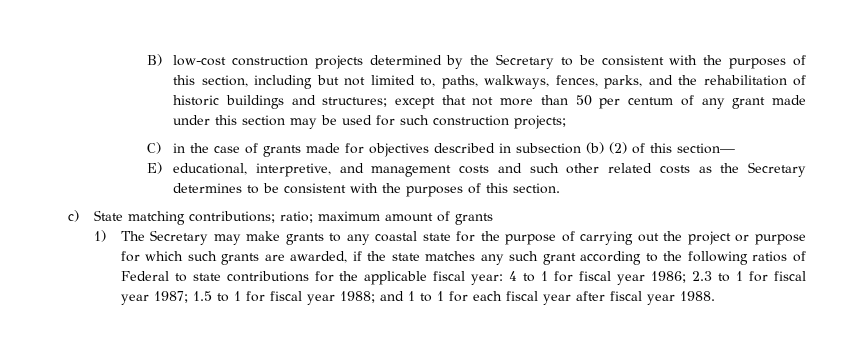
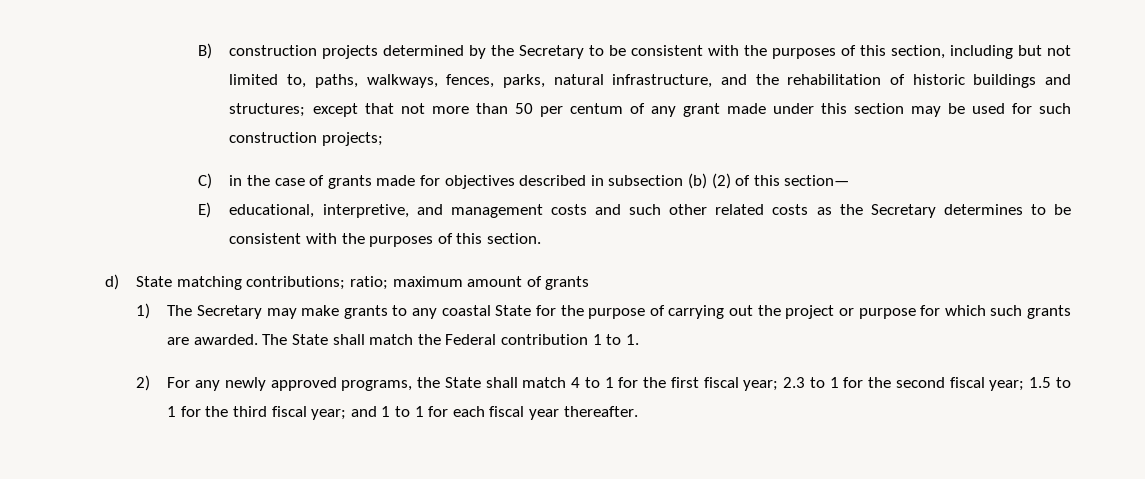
[173,55,227,66] low-cost -> (213, 51) none
(643, 82) none -> [553,74,713,88] natural infrastructure,
[68,210,80,222] c) -> [105,274,120,290] d)
[422,233,451,241] state -> [495,305,532,316] State
[290,251,806,265] [120,271,806,285] [120,291,375,305] awarded, if the state matches any such grant according to the following ratios of Federal to state contributions for the applicable fiscal year: 4 to 1 for fiscal year 1986; 2.3 to 1 for fiscal year 1987; 1.5 to 1 for fiscal year 1988; -> [193,334,639,345] [136,375,1072,391] [167,406,347,420] awarded. The State shall match the Federal contribution 1 to 1. // 2) For any newly approved programs, the State shall match 4 to 1 for the first fiscal year; 2.3 to 1 for the second fiscal year; 1.5 to 1 for the third fiscal year;
[575,291,715,305] after fiscal year 1988. -> [563,406,638,417] thereafter.

